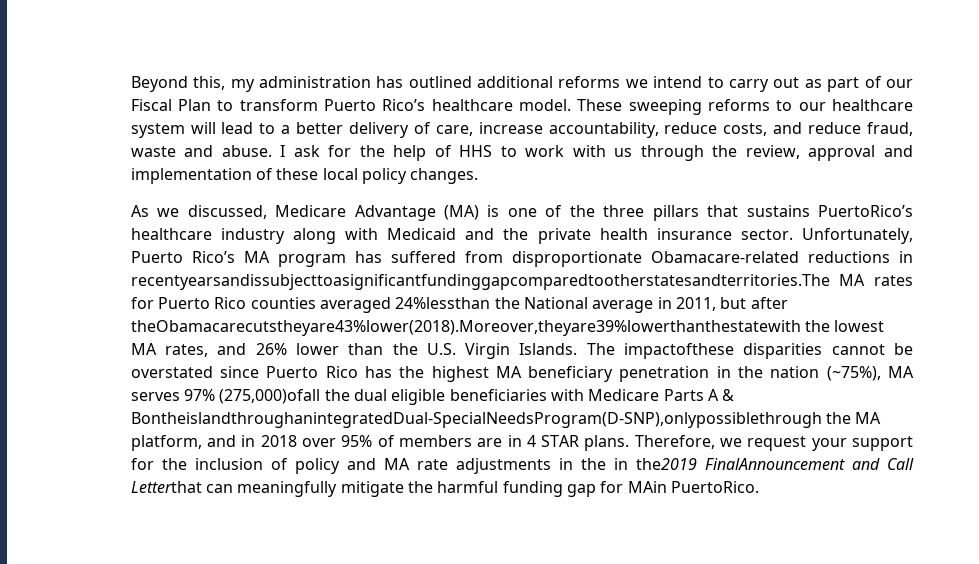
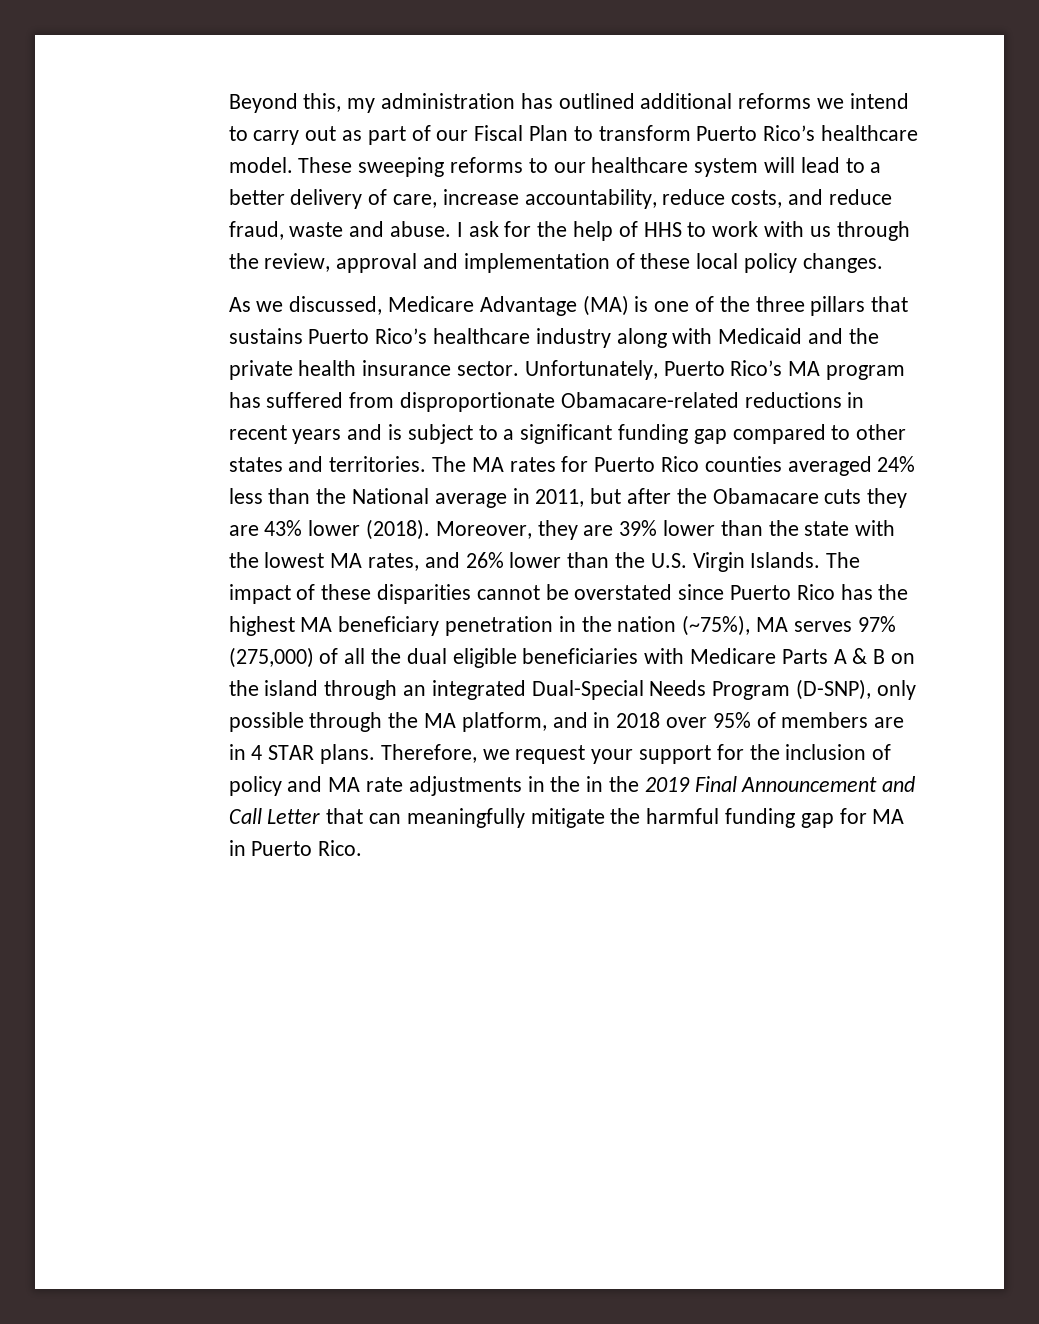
[818,205,914,217] PuertoRico’s -> [308,328,428,344] Puerto Rico’s
[130,274,830,290] recentyearsandissubjecttoasignificantfundinggapcomparedtootherstatesandterritories.The -> [228,424,907,444] [228,456,466,472] recent years and is subject to a significant funding gap compared to other states and territories. The
[395,297,491,309] 24%lessthan -> [877,456,916,472] [228,488,311,504] 24% less than
[130,320,801,336] theObamacarecutstheyare43%lower(2018).Moreover,theyare39%lowerthanthestatewith -> [676,488,908,508] [228,519,896,540] the Obamacare cuts they are 43% lower (2018). Moreover, they are 39% lower than the state with
[624,343,735,359] impactofthese -> [228,584,372,604] impact of these
[219,389,321,404] (275,000)ofall -> [228,647,366,668] (275,000) of all
[130,412,822,428] BontheislandthroughanintegratedDual-SpecialNeedsProgram(D-SNP),onlypossiblethrough -> [873,649,916,664] [228,679,916,700] [228,712,383,732] B on the island through an integrated Dual-Special Needs Program (D-SNP), only possible through
[635,458,915,470] [130,481,202,493] the2019 FinalAnnouncement and Call Letterthat -> [608,776,916,792] [228,808,364,824] the 2019 Final Announcement and Call Letter that
[627,481,759,493] MAin PuertoRico. -> [872,809,905,824] [228,840,363,856] MA in Puerto Rico.

